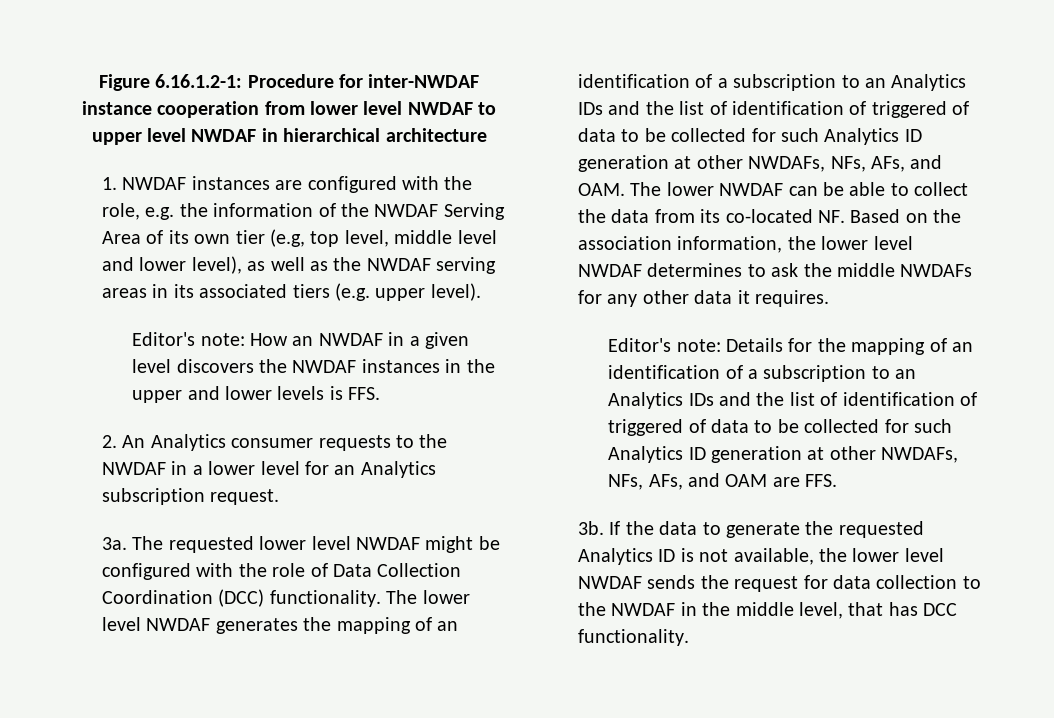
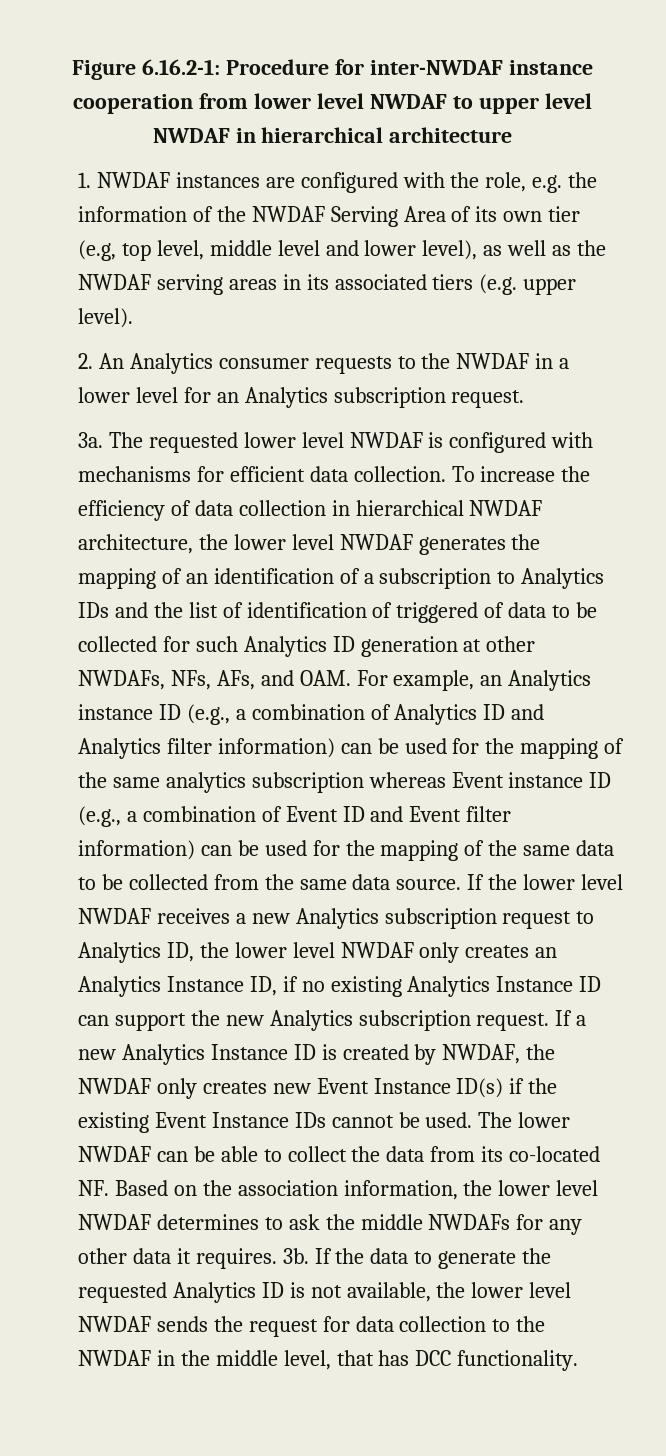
[155,74,243,88] 6.16.1.2-1: -> [142,59,221,75] 6.16.2-1:
[132,332,469,349] [132,359,495,373] [132,386,381,403] // Editor's note: How an NWDAF in a given level discovers the NWDAF instances in the upper and lower levels is FFS. -> (133, 318) none
[425,536,500,553] [102,563,462,580] [102,589,418,607] might be configured with the role of Data Collection Coordination (DCC) functionality. The -> [428,432,594,453] [77,466,591,482] [77,500,543,521] [77,534,228,554] is configured with mechanisms for efficient data collection. To increase the efficiency of data collection in hierarchical NWDAF architecture, the
[865,78,887,88] an -> (516, 577) none
(626, 189) none -> [356,670,592,691] [77,704,545,725] [77,738,625,759] [77,772,612,793] [77,806,512,827] [77,840,615,861] [77,874,624,890] [77,908,595,929] [77,942,558,963] [77,976,602,997] [77,1010,587,1031] [77,1044,556,1065] [77,1078,558,1099] [77,1112,473,1133] For example, an Analytics instance ID (e.g., a combination of Analytics ID and Analytics filter information) can be used for the mapping of the same analytics subscription whereas Event instance ID (e.g., a combination of Event ID and Event filter information) can be used for the mapping of the same data to be collected from the same data source. If the lower level NWDAF receives a new Analytics subscription request to Analytics ID, the lower level NWDAF only creates an Analytics Instance ID, if no existing Analytics Instance ID can support the new Analytics subscription request. If a new Analytics Instance ID is created by NWDAF, the NWDAF only creates new Event Instance ID(s) if the existing Event Instance IDs cannot be used.
[608,338,973,355] [608,365,917,382] [608,392,977,409] [608,419,952,436] [608,446,959,463] [608,473,838,490] // Editor's note: Details for the mapping of an identification of a subscription to an Analytics IDs and the list of identification of triggered of data to be collected for such Analytics ID generation at other NWDAFs, NFs, AFs, and OAM are FFS. // -> (277, 1258) none

